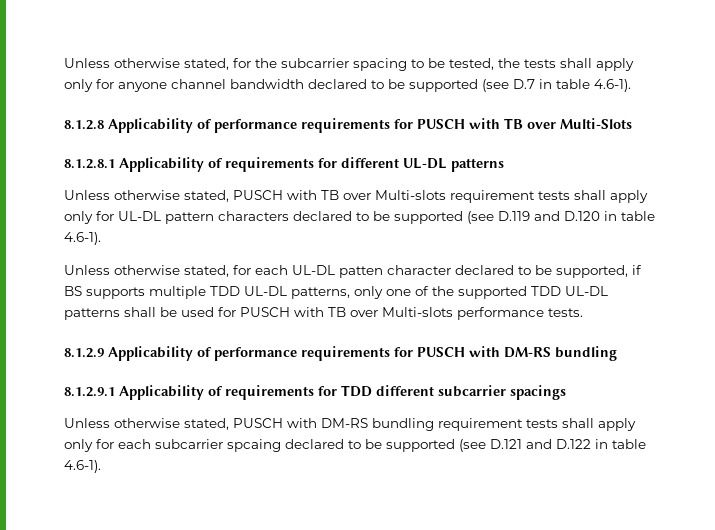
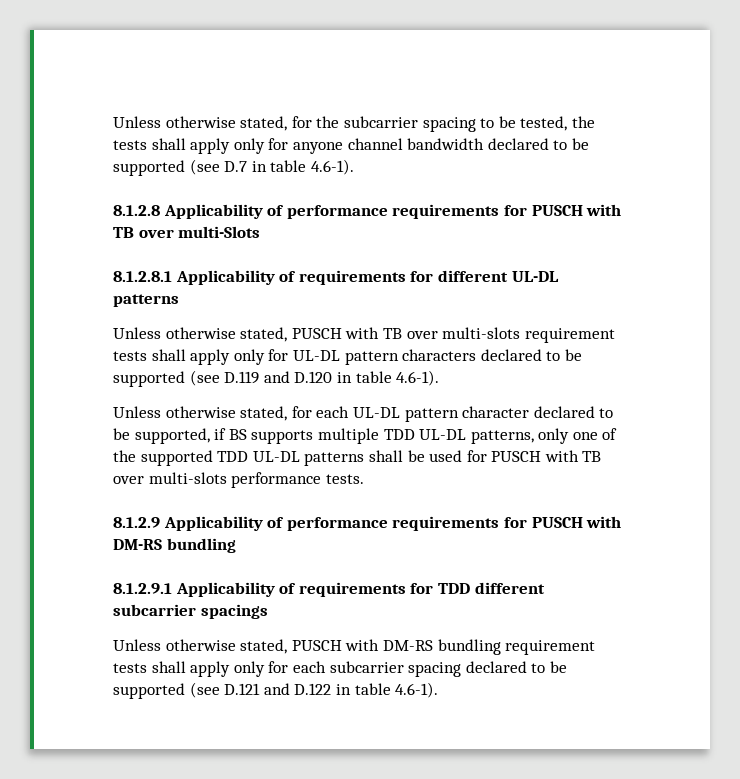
[560,118,632,129] Multi-Slots -> [178,226,261,238] multi-Slots
[375,190,446,200] Multi-slots -> [442,327,521,339] multi-slots
[339,266,383,278] patten -> [404,408,459,422] pattern
[382,307,453,317] Multi-slots -> [148,472,227,484] multi-slots
[227,439,281,452] spcaing -> [408,662,462,677] spacing

